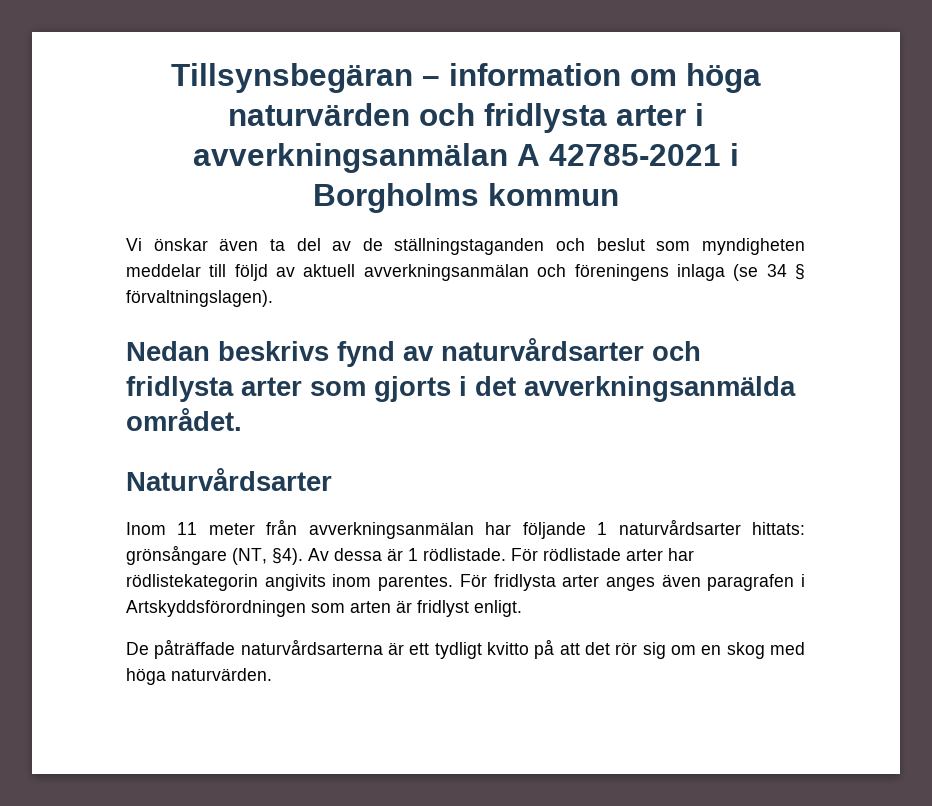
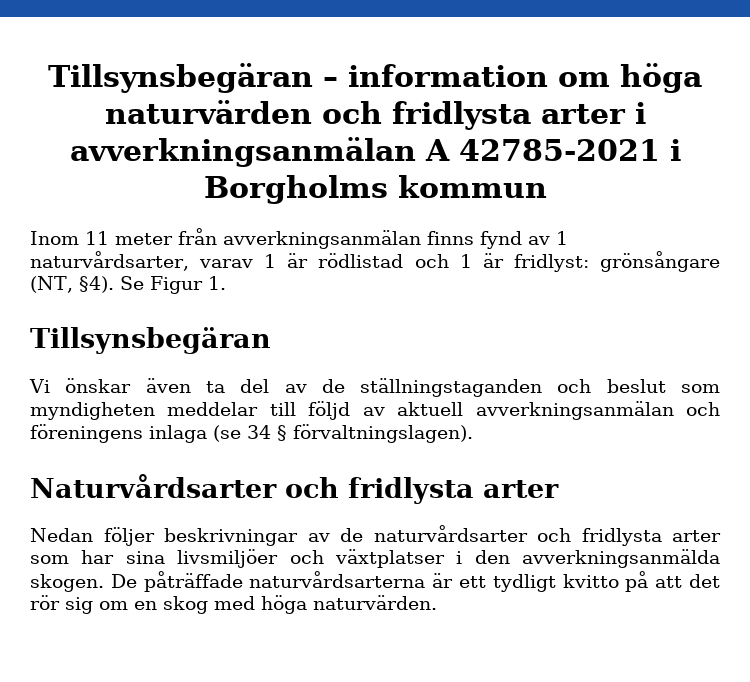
(619, 194) none -> [30,228,568,249] [30,251,720,272] [30,276,226,294] [30,327,271,354] // Inom 11 meter från avverkningsanmälan finns fynd av 1 naturvårdsarter, varav 1 är rödlistad och 1 är fridlyst: grönsångare (NT, §4). Se Figur 1. // Tillsynsbegäran
[126,341,434,367] Nedan beskrivs fynd av -> [30,474,559,504] [30,527,363,546] Naturvårdsarter och fridlysta arter // Nedan följer beskrivningar av de
[374,376,796,402] [126,408,242,431] [126,468,332,491] [126,519,806,539] [126,545,694,565] [126,574,805,591] [126,600,522,617] gjorts i det avverkningsanmälda området. // Naturvårdsarter // Inom 11 meter från avverkningsanmälan har följande 1 naturvårdsarter hittats: grönsångare (NT, §4). Av dessa är 1 rödlistade. För rödlistade arter har rödlistekategorin angivits inom parentes. För fridlysta arter anges även paragrafen i Artskyddsförordningen som arten är fridlyst enligt. // -> [81,549,720,568] [30,574,104,592] har sina livsmiljöer och växtplatser i den avverkningsanmälda skogen.

